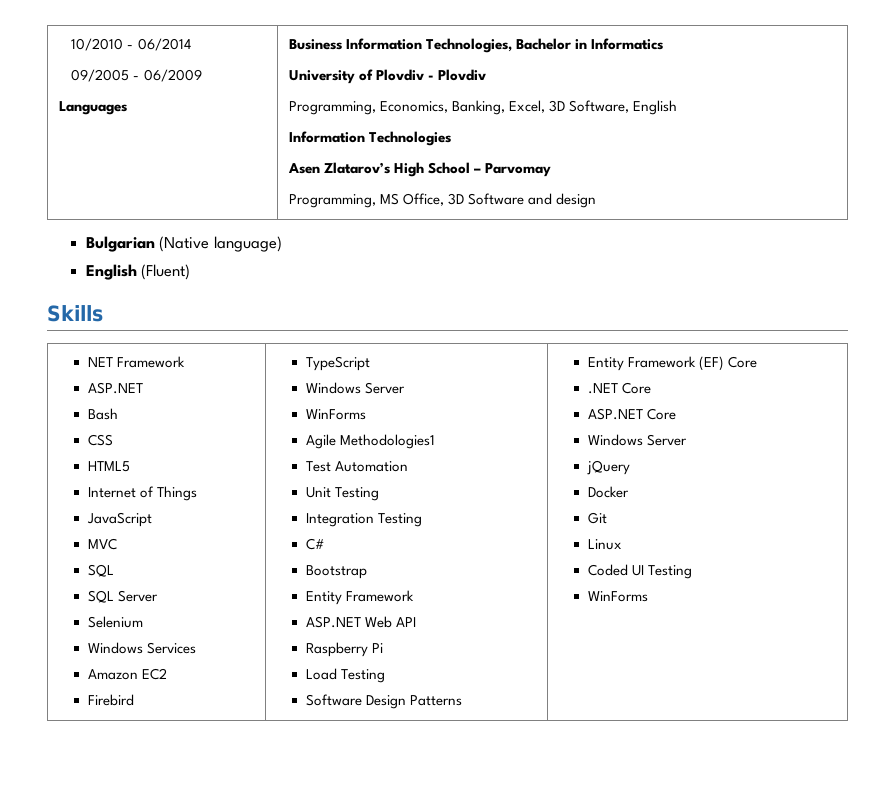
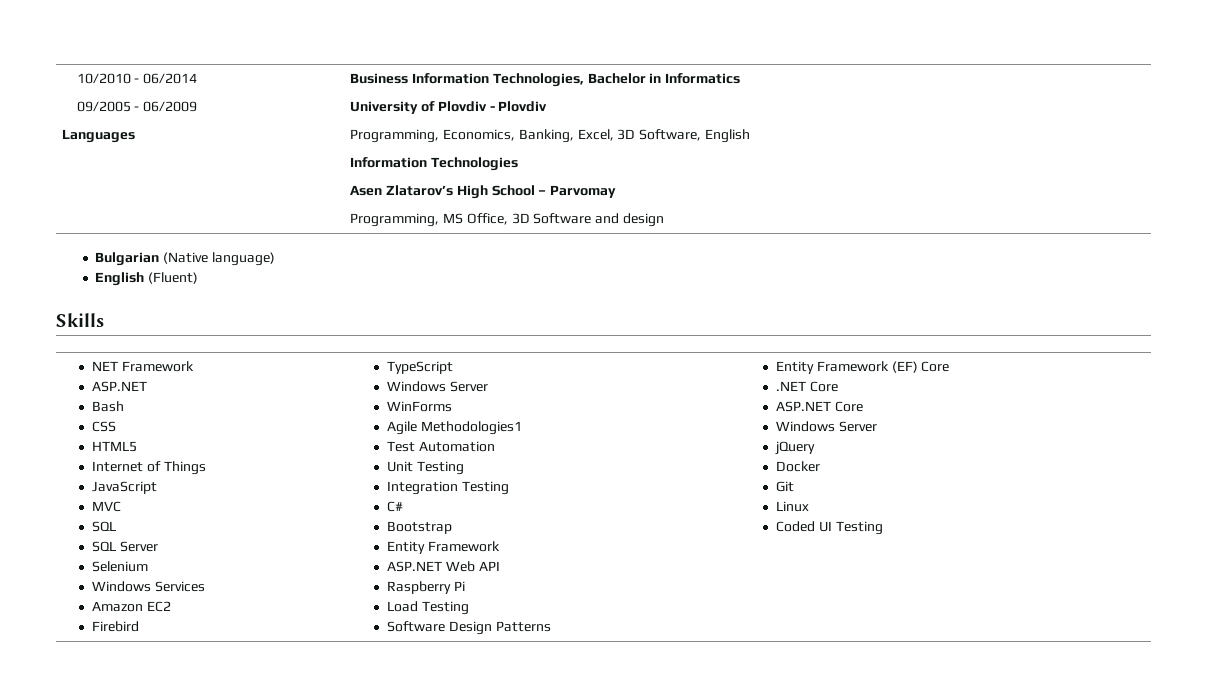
[587,591,648,602] // WinForms -> (883, 528) none

